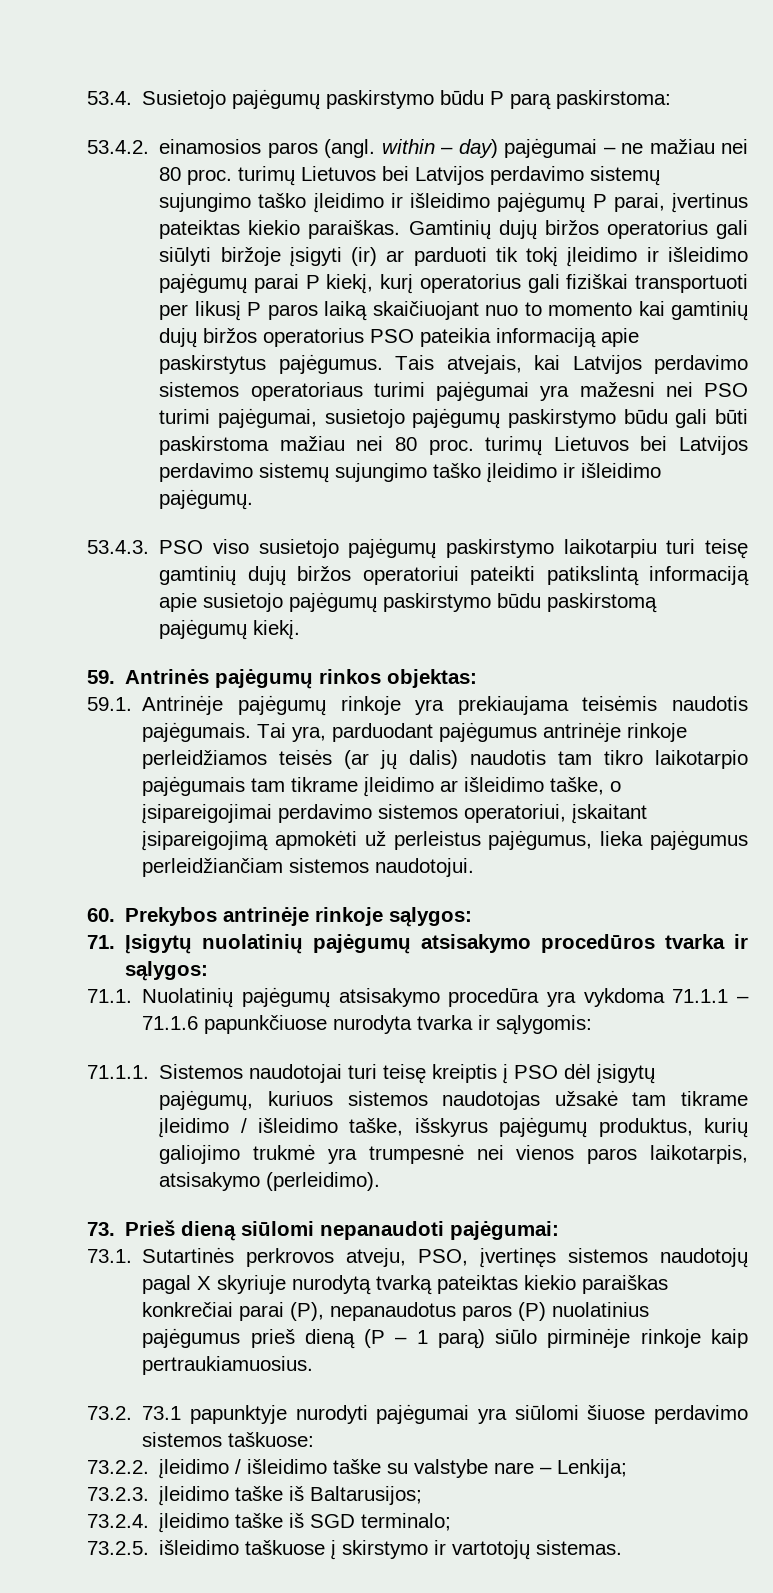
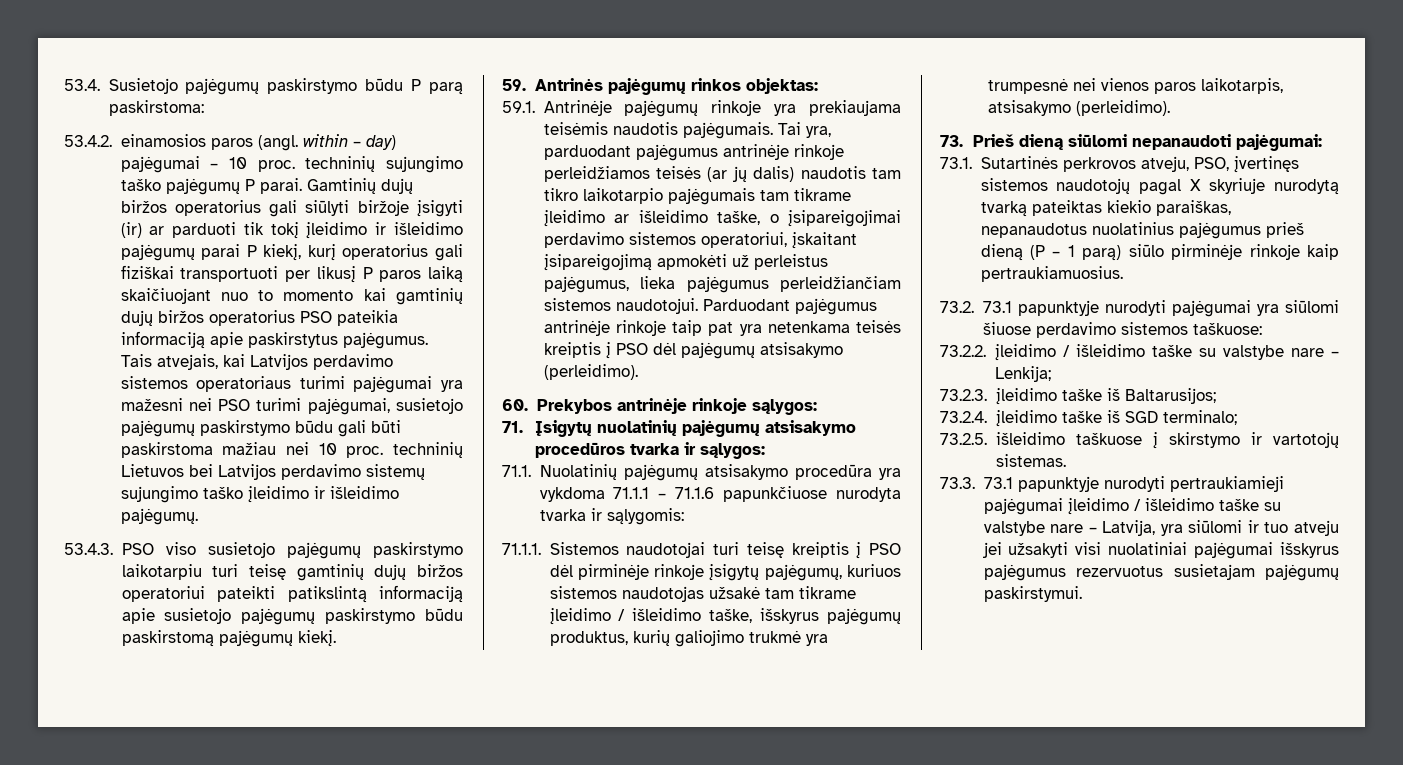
[621,139,749,154] [159,166,661,186] [159,192,748,213] [159,220,401,239] ne mažiau nei 80 proc. turimų Lietuvos bei Latvijos perdavimo sistemų sujungimo taško įleidimo ir išleidimo pajėgumų P parai, įvertinus pateiktas kiekio paraiškas. -> [228,156,463,173] [120,178,302,195] 10 proc. techninių sujungimo taško pajėgumų P parai.
[395,436,543,456] 80 proc. turimų -> [318,442,463,458] 10 proc. techninių
(475, 867) none -> [702,298,877,315] [543,320,901,336] [543,342,843,359] [543,364,638,380] Parduodant pajėgumus antrinėje rinkoje taip pat yra netenkama teisės kreiptis į PSO dėl pajėgumų atsisakymo (perleidimo).
(592, 1071) none -> [577,564,705,580] pirminėje rinkoje
[582,1275,669,1294] [142,1302,547,1321] paraiškas konkrečiai parai (P), nepanaudotus paros (P) -> [1155,200,1231,216] [980,223,1087,238] paraiškas, nepanaudotus
(623, 1547) none -> [940,476,1284,492] [983,498,1281,515] [983,520,1339,536] [982,542,1339,559] [983,564,1339,581] [983,586,1082,602] // 73.3. 73.1 papunktyje nurodyti pertraukiamieji pajėgumai įleidimo / išleidimo taške su valstybe nare – Latvija, yra siūlomi ir tuo atveju jei užsakyti visi nuolatiniai pajėgumai išskyrus pajėgumus rezervuotus susietajam pajėgumų paskirstymui.

